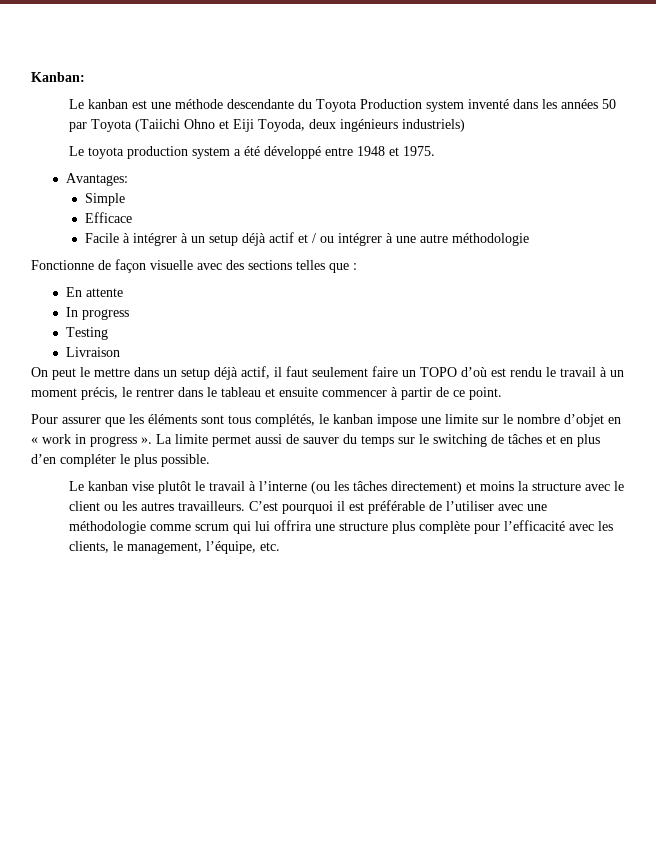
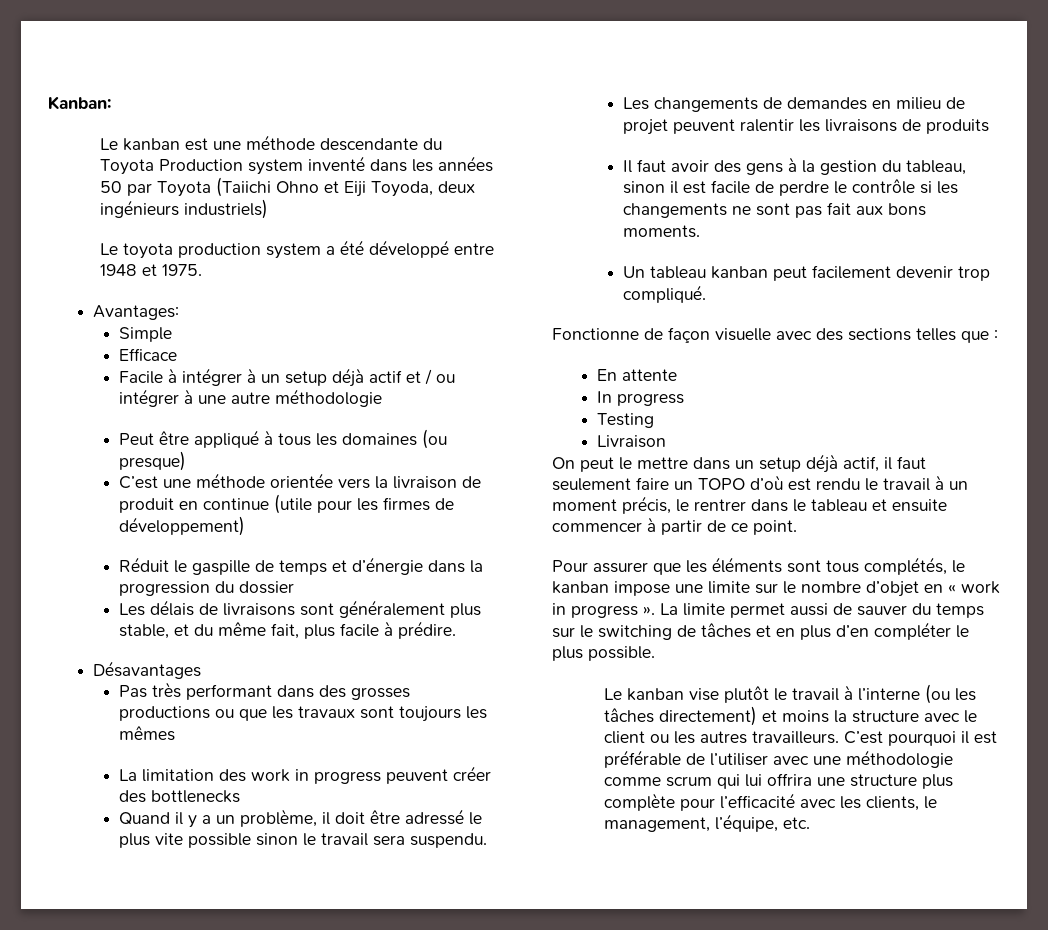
(529, 239) none -> [119,429,448,449] [119,451,187,471] [119,473,482,489] [119,494,455,514] [119,516,246,536] [119,557,484,575] [119,581,295,596] [119,600,482,618] [119,621,457,639] [93,661,202,679] [119,682,411,700] [119,706,488,722] [119,726,176,741] [119,766,492,784] [119,790,241,803] [119,809,483,828] [119,833,488,848] [623,97,966,112] [623,119,990,135] [623,157,967,175] [623,179,959,196] [623,202,927,218] [623,225,701,238] [623,265,991,281] [623,285,707,303] // Peut être appliqué à tous les domaines (ou presque) // C’est une méthode orientée vers la livraison de produit en continue (utile pour les firmes de développement) // Réduit le gaspille de temps et d’énergie dans la progression du dossier // Les délais de livraisons sont généralement plus stable, et du même fait, plus facile à prédire. // Désavantages // Pas très performant dans des grosses productions ou que les travaux sont toujours les mêmes // La limitation des work in progress peuvent créer des bottlenecks // Quand il y a un problème, il doit être adressé le plus vite possible sinon le travail sera suspendu. // Les changements de demandes en milieu de projet peuvent ralentir les livraisons de produits // Il faut avoir des gens à la gestion du tableau, sinon il est facile de perdre le contrôle si les changements ne sont pas fait aux bons moments. // Un tableau kanban peut facilement devenir trop compliqué.

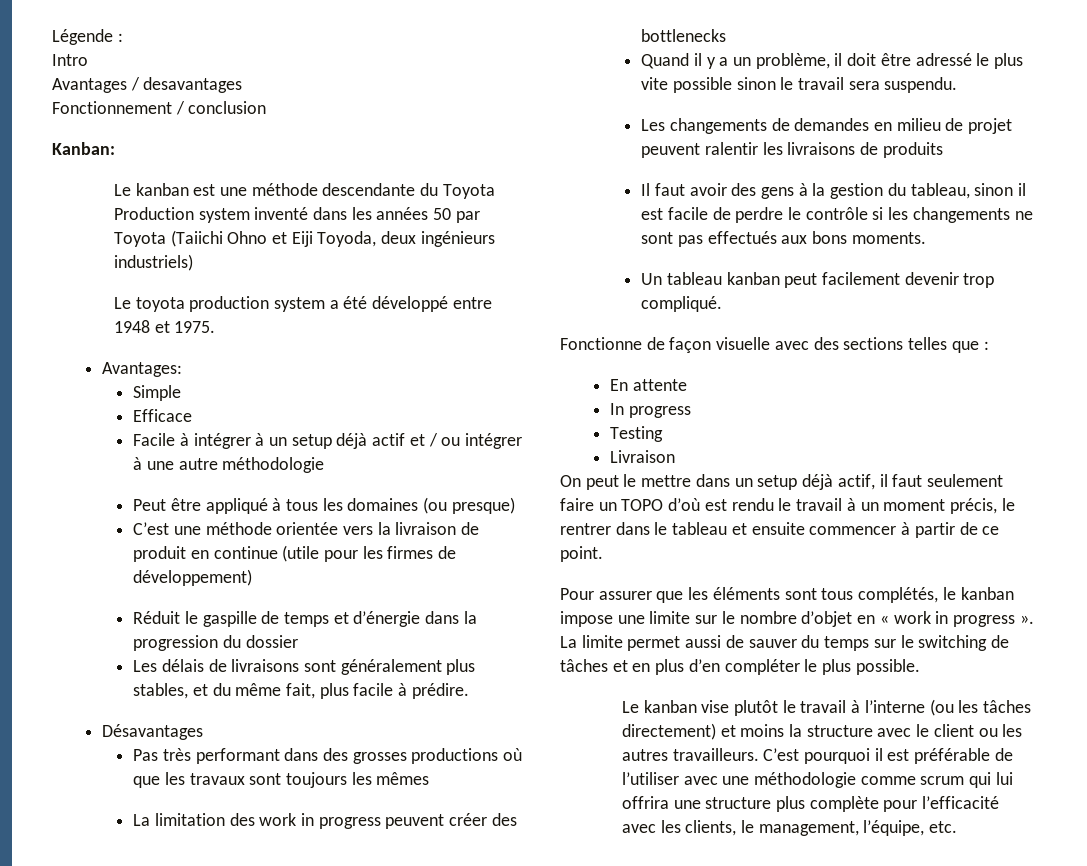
(48, 103) none -> [52,29,123,45] [52,54,88,66] [52,77,243,93] [52,101,267,115] Légende : // Intro // Avantages / desavantages // Fonctionnement / conclusion //
[119,624,170,639] stable, -> [133,683,189,699] stables,
[215,709,235,718] ou -> [503,748,523,761] où
[827,202,852,215] fait -> [707,231,777,244] effectués

